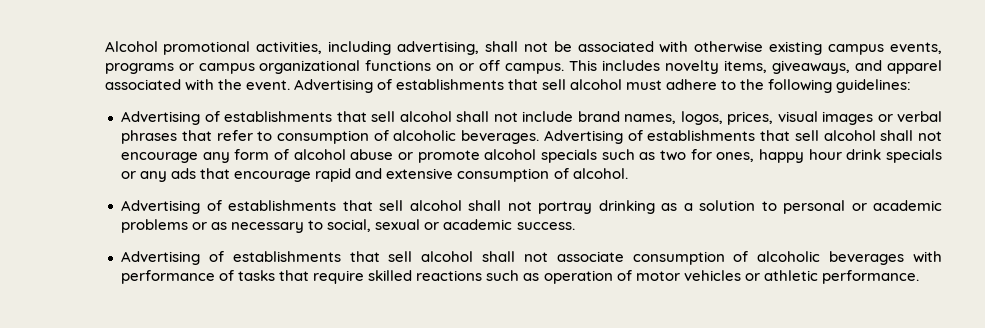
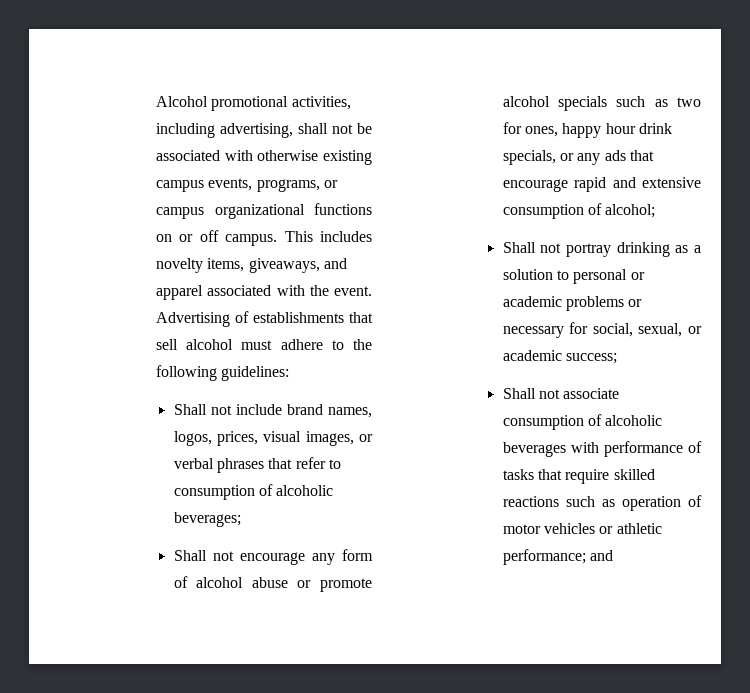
[104,63,174,74] programs -> [256,179,320,192] programs,
[121,111,490,125] Advertising of establishments that sell alcohol shall -> [173,404,207,415] Shall
[822,111,874,125] images -> [305,431,354,446] images,
[461,130,914,144] beverages. Advertising of establishments that sell alcohol shall -> [173,512,241,527] [173,550,207,561] beverages; // Shall
[886,149,943,163] specials -> [502,150,556,165] specials,
[572,168,628,179] [121,200,502,214] alcohol. // Advertising of establishments that sell alcohol shall -> [605,204,656,218] [502,242,536,253] alcohol; // Shall
[211,219,575,233] [121,251,516,265] as necessary to social, sexual or academic success. // Advertising of establishments that sell alcohol shall -> [502,322,702,338] [502,350,617,364] [502,388,536,399] necessary for social, sexual, or academic success; // Shall
[821,270,919,284] performance. -> [502,549,613,565] performance; and

